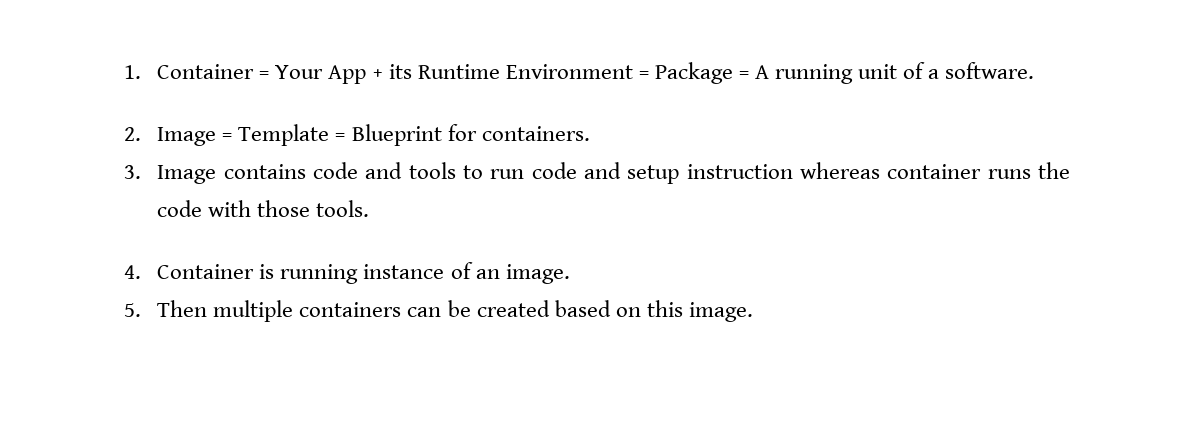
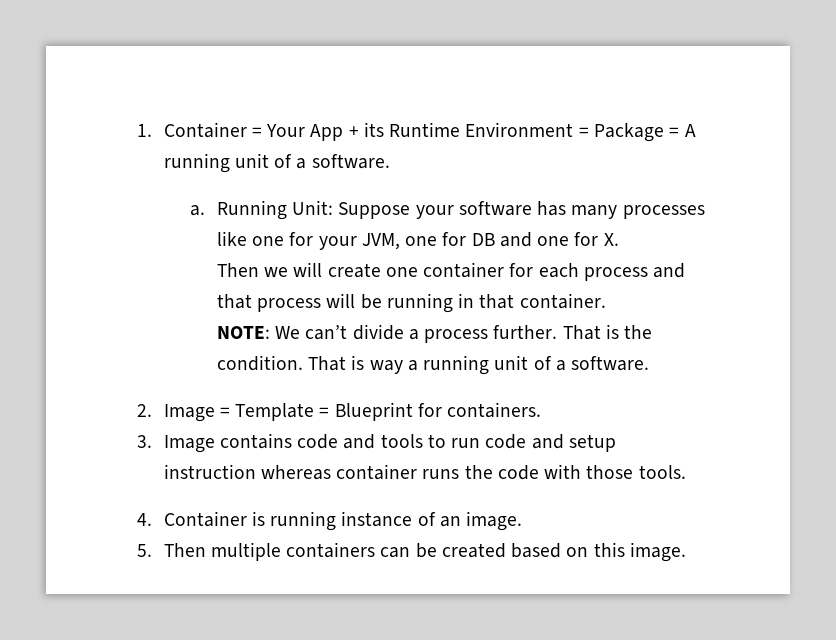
(1035, 70) none -> [190,200,705,220] [216,231,619,250] [216,262,686,281] [216,293,606,313] [216,324,653,343] [216,355,650,375] // a. Running Unit: Suppose your software has many processes like one for your JVM, one for DB and one for X. // Then we will create one container for each process and that process will be running in that container. // NOTE: We can’t divide a process further. That is the condition. That is way a running unit of a software.

